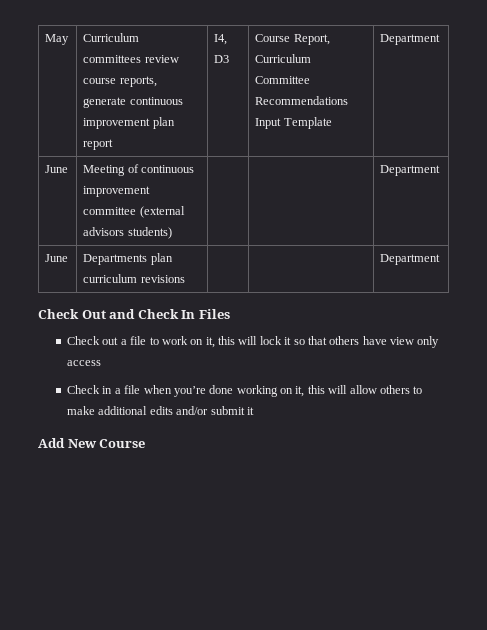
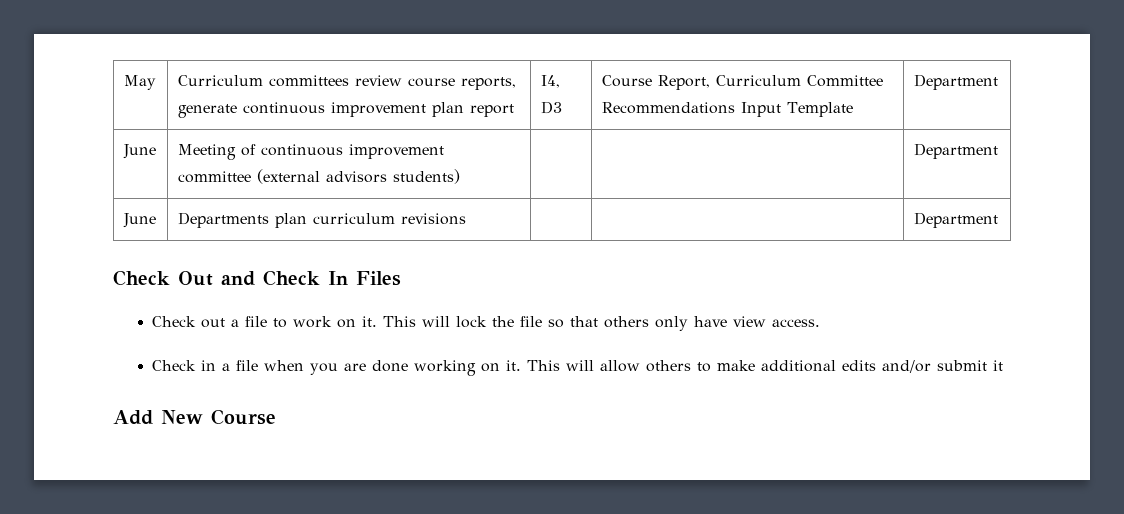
[205,336,292,348] it, this will lock it -> [362,316,543,328] it. This will lock the file
(360, 340) none -> [655,316,689,331] only
[417,336,440,348] [67,360,102,366] only access -> [772,319,821,327] access.
[173,386,206,397] you’re -> [310,363,367,375] you are
[295,385,325,397] it, this -> [506,360,561,371] it. This

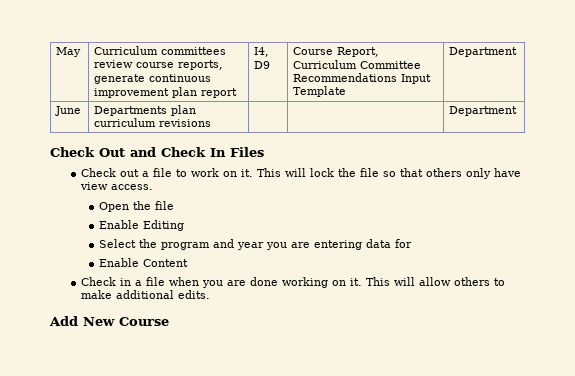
[540,101,562,114] D3 -> [254,61,271,69] D9
[122,144,156,159] [177,144,444,160] [177,169,460,184] [913,143,998,159] // June | Meeting of continuous improvement committee (external advisors students) | | | Department -> (518, 52) none
(821, 323) none -> [98,201,174,212] [98,220,184,231] [98,239,412,250] [98,258,188,267] // Open the file // Enable Editing // Select the program and year you are entering data for // Enable Content
[842,360,1004,373] edits and/or submit it -> [177,290,210,299] edits.

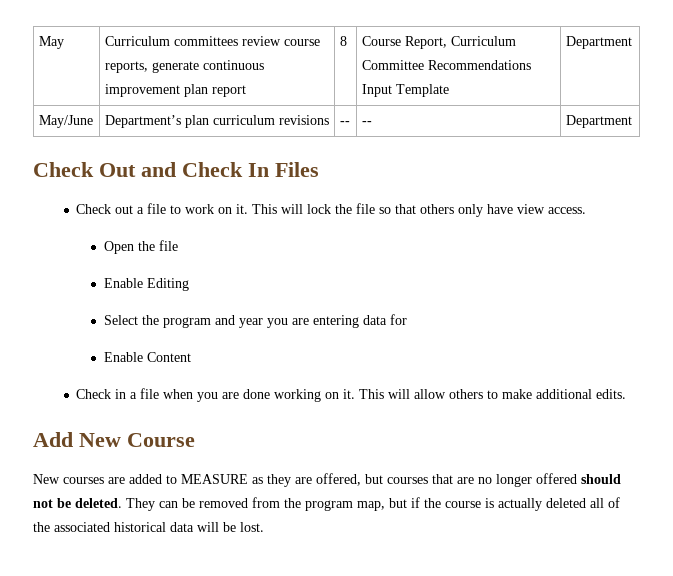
[254,47,270,57] [254,61,271,69] I4, D9 -> [339,36,347,46] 8
[55,106,82,116] [94,106,168,116] June | Departments -> [38,115,93,128] [104,115,181,128] May/June | Department’s
(212, 123) | -> [339,121,350,125] [361,121,372,125] -- | --
(169, 321) none -> [33,473,621,487] [33,497,620,511] [33,522,264,532] // New courses are added to MEASURE as they are offered, but courses that are no longer offered should not be deleted. They can be removed from the program map, but if the course is actually deleted all of the associated historical data will be lost.

